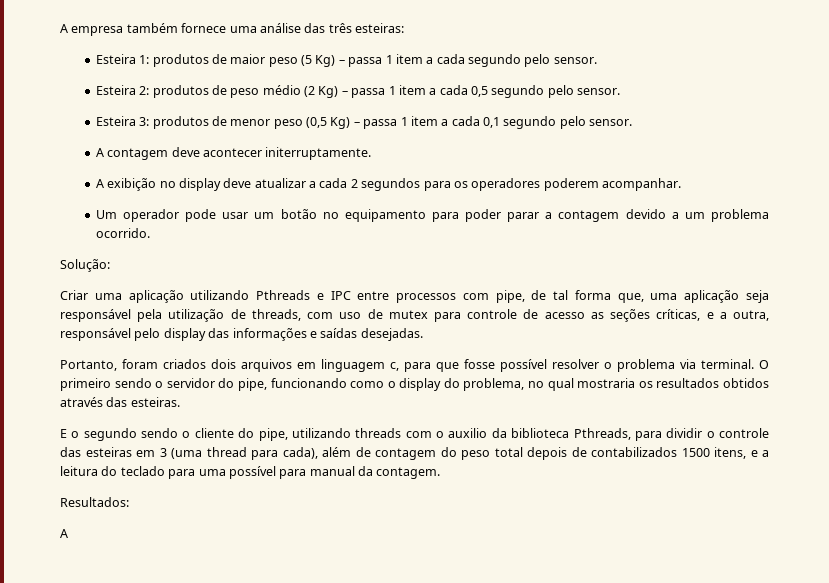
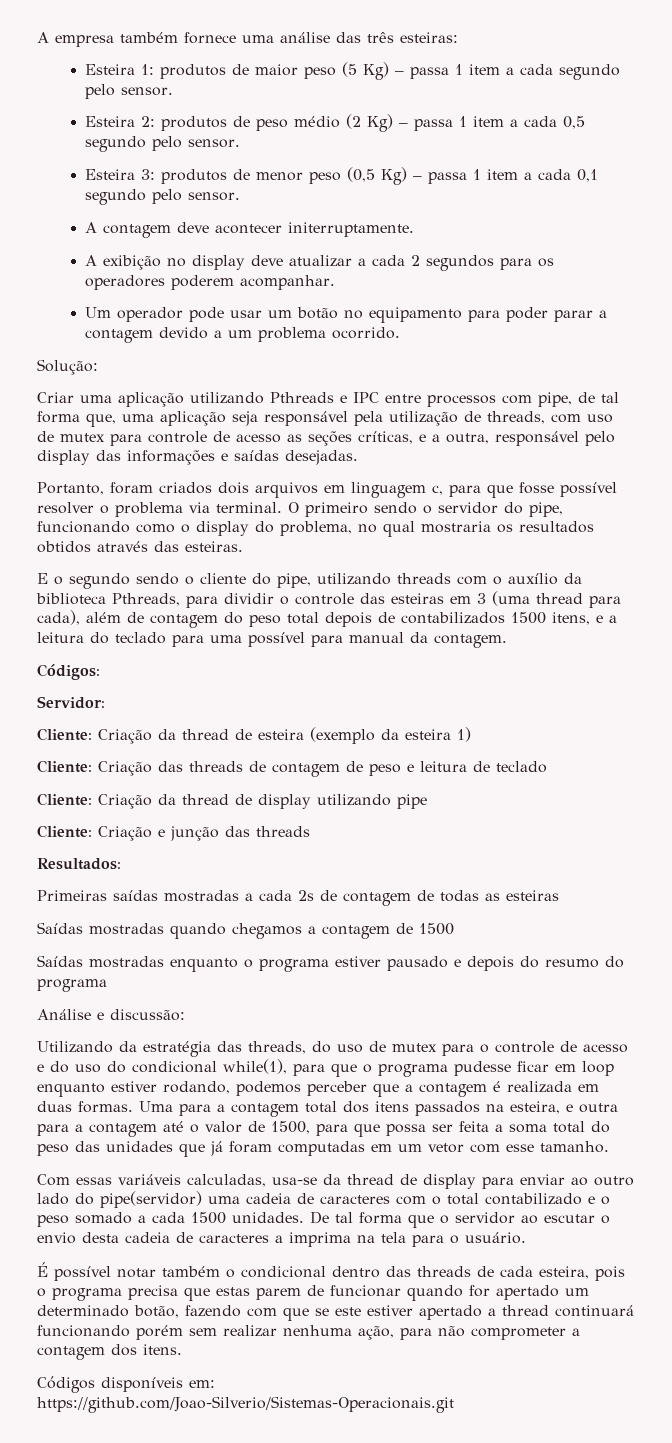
[448,428,488,438] auxilio -> [508,573,558,585] auxílio
[60,497,129,507] [60,529,68,538] Resultados: // A -> [37,664,100,680] [37,696,105,709] [37,727,471,744] [37,760,547,777] [37,793,427,809] [37,825,310,841] [37,858,121,870] [37,890,559,906] [37,922,454,939] [37,955,624,972] [37,979,107,992] [37,1009,185,1021] [37,1041,628,1057] [37,1059,614,1077] [37,1081,599,1097] [37,1101,618,1117] [37,1121,610,1137] [37,1141,609,1157] [37,1174,634,1189] [37,1191,610,1208] [37,1211,610,1228] [37,1232,526,1247] [37,1262,625,1281] [37,1285,589,1301] [37,1305,634,1321] [37,1325,580,1340] [37,1344,182,1360] [37,1376,215,1393] [37,1396,454,1413] Códigos: // Servidor: // Cliente: Criação da thread de esteira (exemplo da esteira 1) // Cliente: Criação das threads de contagem de peso e leitura de teclado // Cliente: Criação da thread de display utilizando pipe // Cliente: Criação e junção das threads // Resultados: // Primeiras saídas mostradas a cada 2s de contagem de todas as esteiras // Saídas mostradas quando chegamos a contagem de 1500 // Saídas mostradas enquanto o programa estiver pausado e depois do resumo do programa // Análise e discussão: // Utilizando da estratégia das threads, do uso de mutex para o controle de acesso e do uso do condicional while(1), para que o programa pudesse ficar em loop enquanto estiver rodando, podemos perceber que a contagem é realizada em duas formas. Uma para a contagem total dos itens passados na esteira, e outra para a contagem até o valor de 1500, para que possa ser feita a soma total do peso das unidades que já foram computadas em um vetor com esse tamanho. // Com essas variáveis calculadas, usa-se da thread de display para enviar ao outro lado do pipe(servidor) uma cadeia de caracteres com o total contabilizado e o peso somado a cada 1500 unidades. De tal forma que o servidor ao escutar o envio desta cadeia de caracteres a imprima na tela para o usuário. // É possível notar também o condicional dentro das threads de cada esteira, pois o programa precisa que estas parem de funcionar quando for apertado um determinado botão, fazendo com que se este estiver apertado a thread continuará funcionando porém sem realizar nenhuma ação, para não comprometer a contagem dos itens. // Códigos disponíveis em: https://github.com/Joao-Silverio/Sistemas-Operacionais.git

